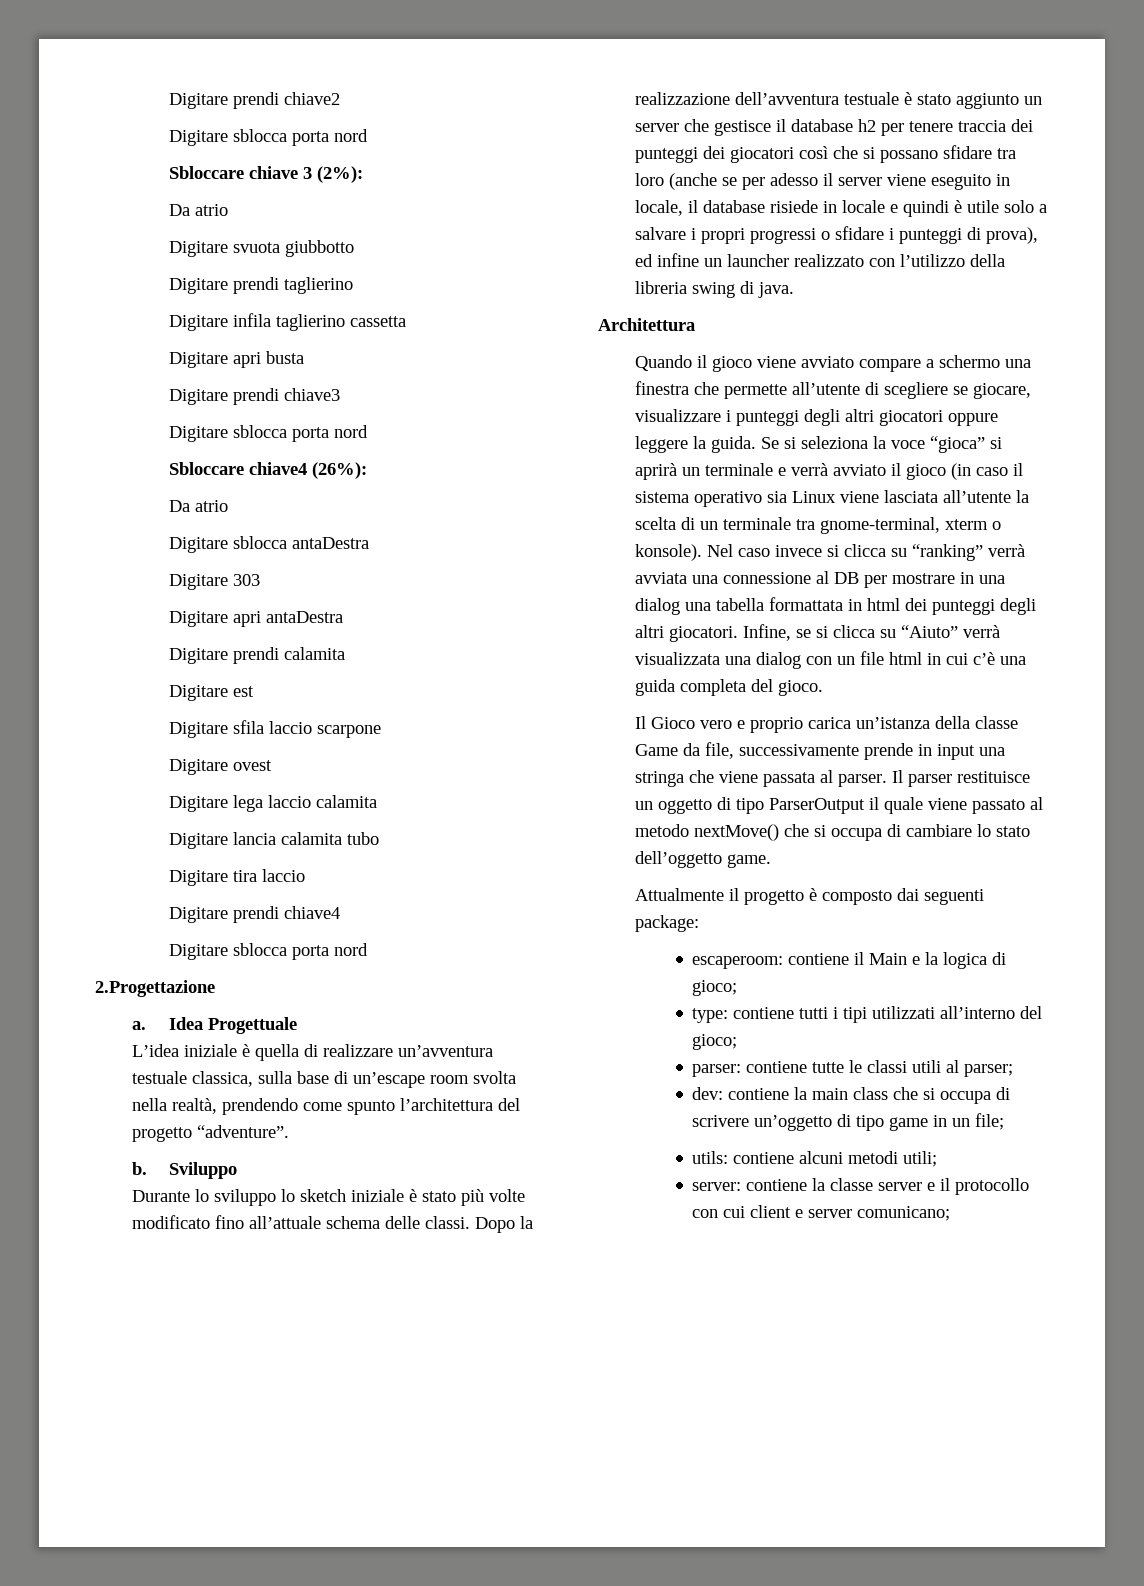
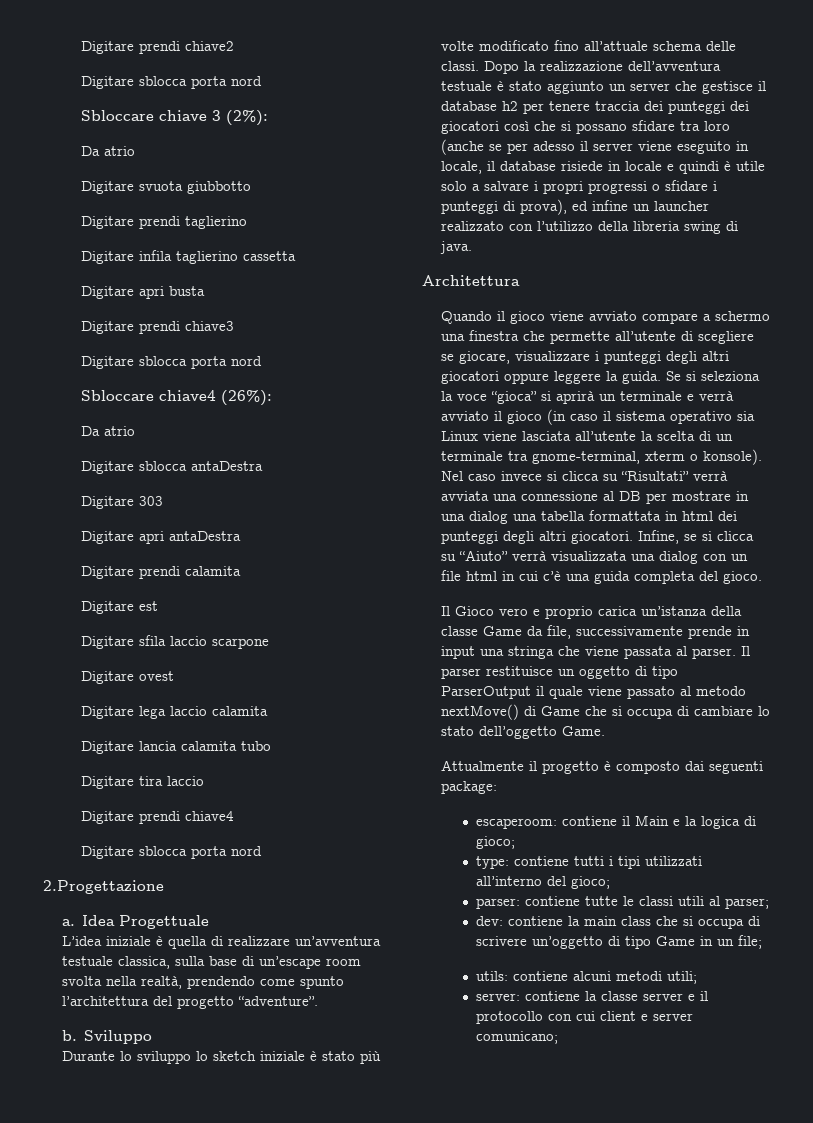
[911,544,983,561] “ranking” -> [620,471,689,481] “Risultati”
(779, 832) none -> [523,706,580,716] di Game
[726,854,771,868] game. -> [561,726,605,736] Game.
[889,1117,929,1131] game -> [655,936,695,946] Game

